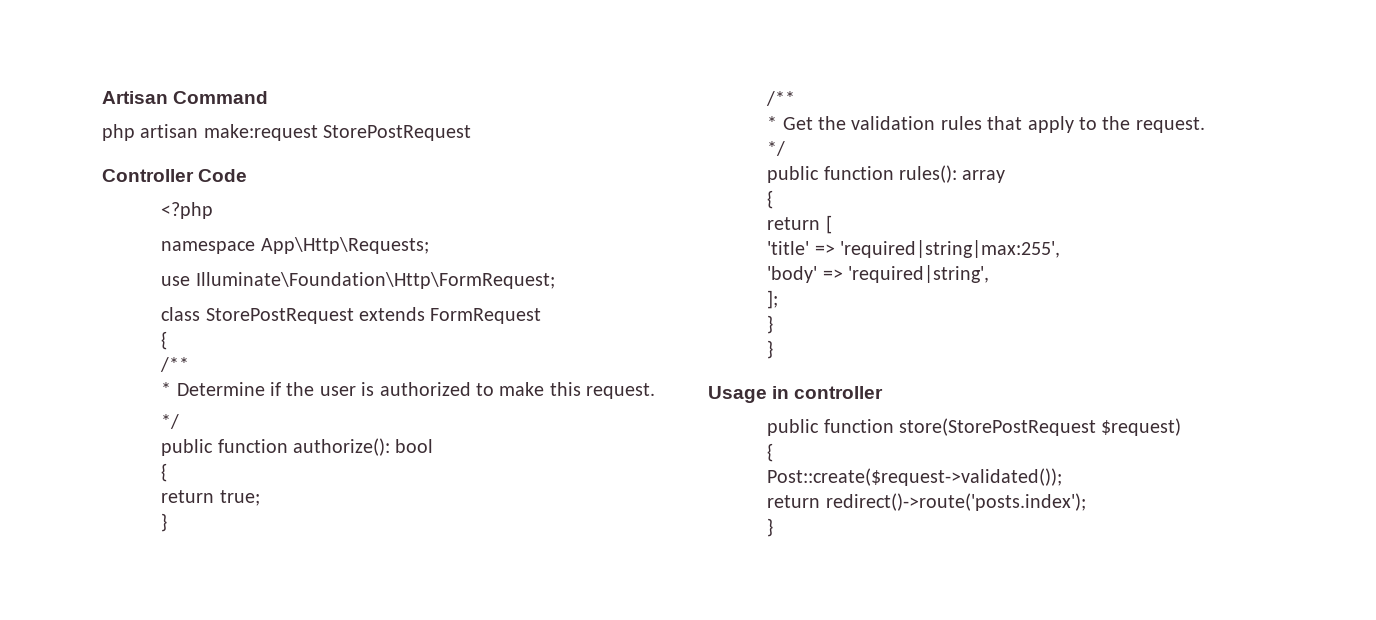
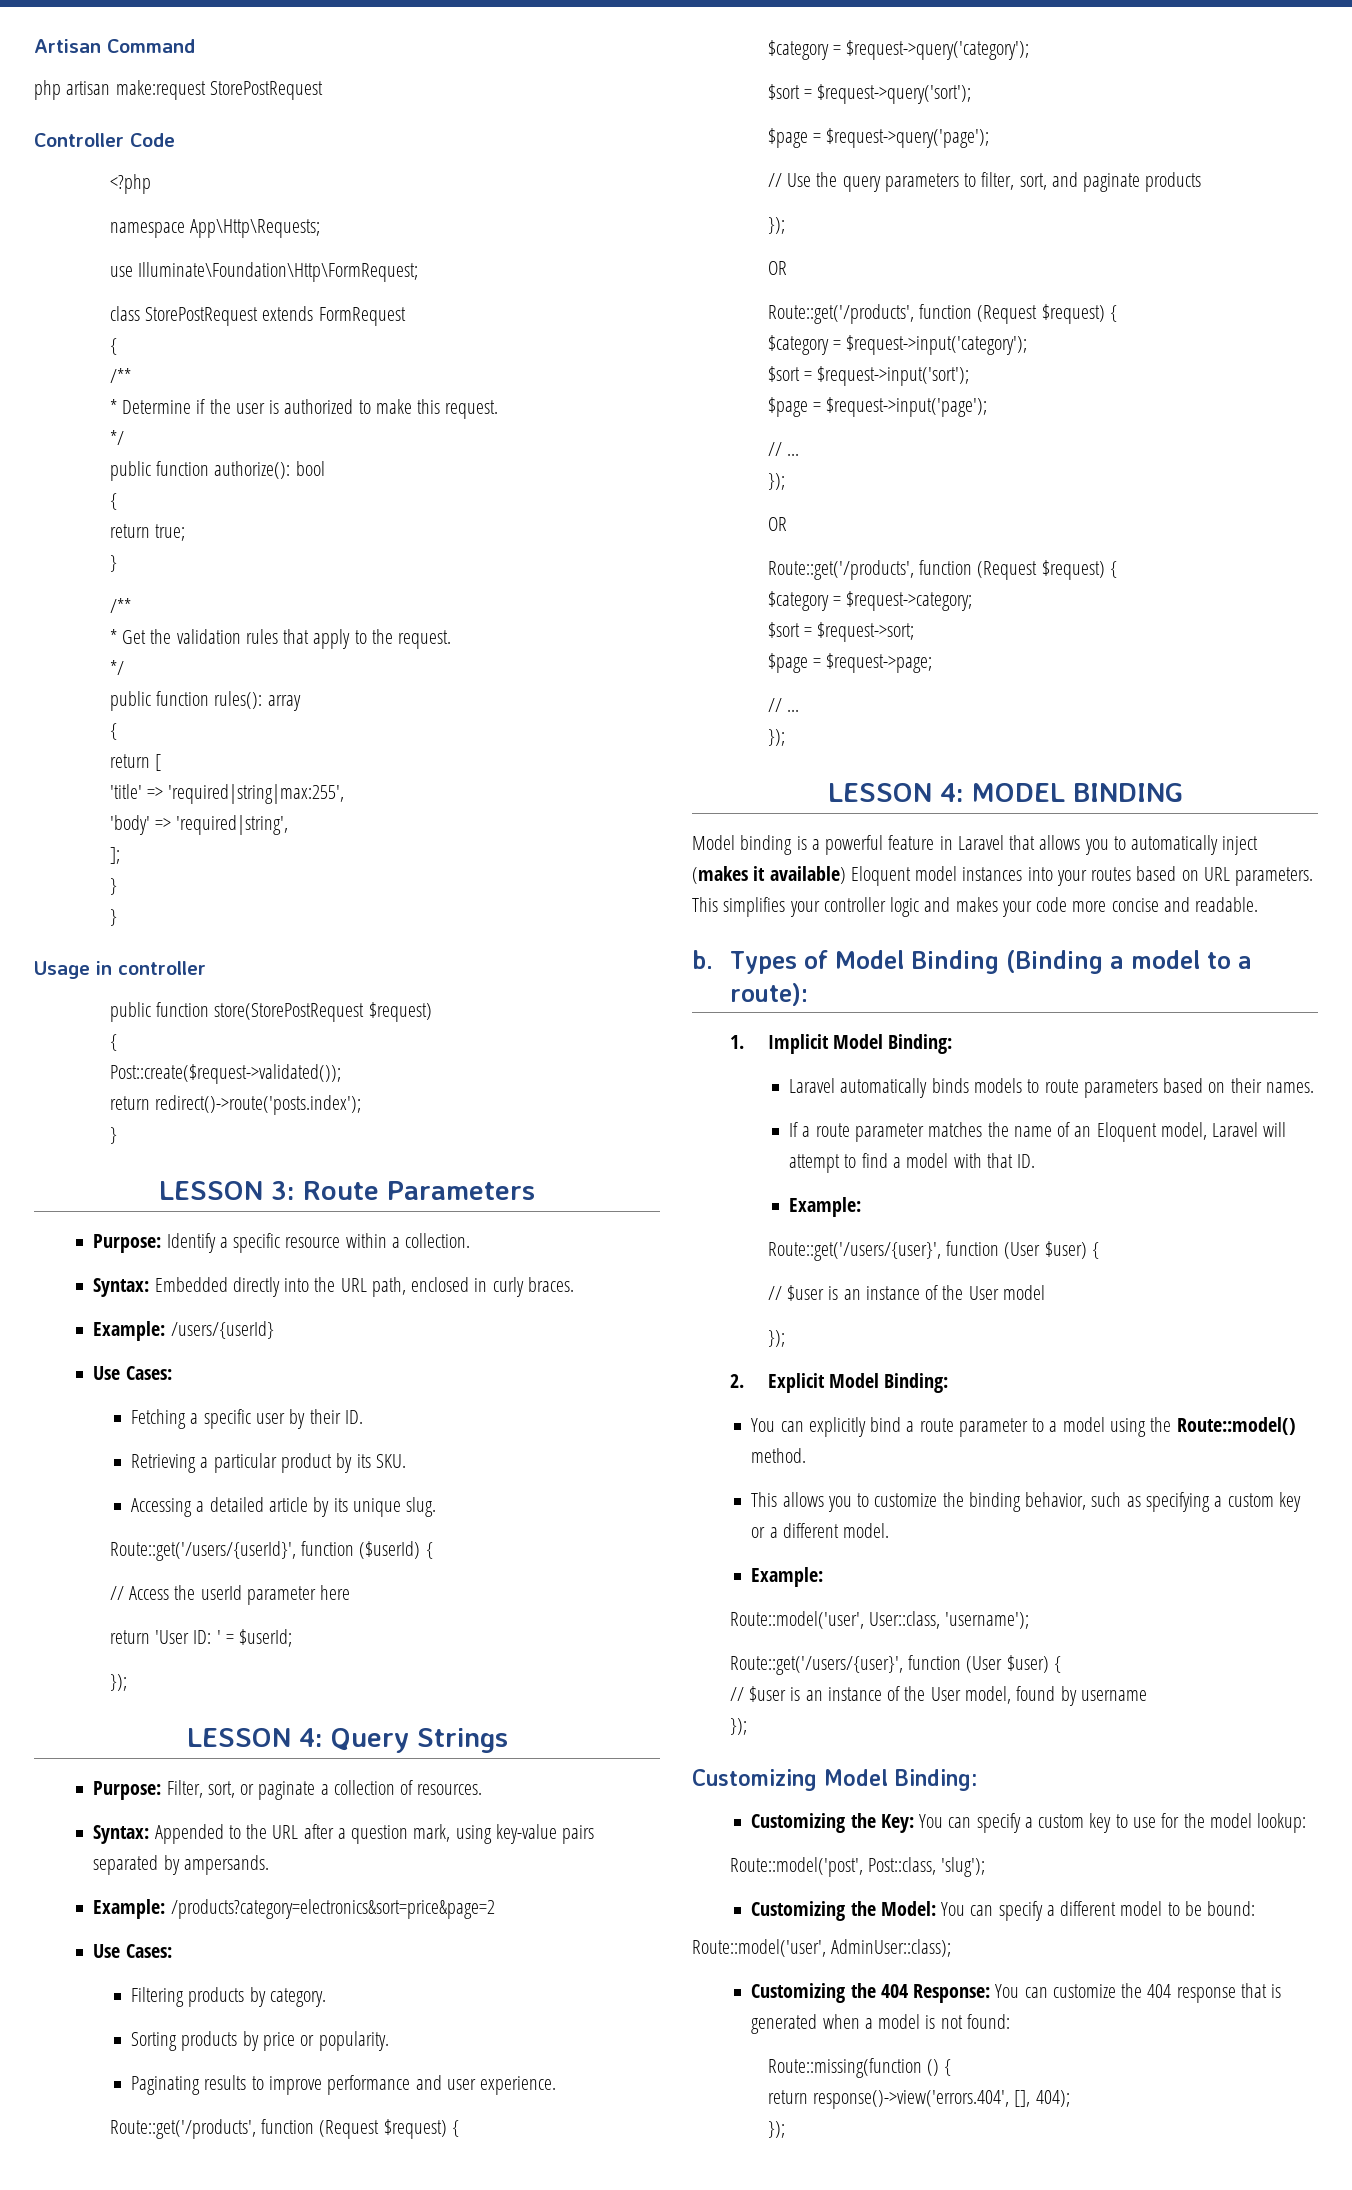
(774, 527) none -> [159,1181,535,1200] [93,1233,471,1253] [93,1277,574,1297] [93,1321,274,1341] [93,1366,172,1380] [131,1409,363,1429] [131,1453,406,1473] [131,1497,437,1517] [109,1541,433,1561] [109,1585,351,1605] [109,1629,293,1647] [109,1674,127,1691] [186,1728,508,1753] [93,1780,483,1800] [93,1824,595,1844] [93,1855,269,1875] [93,1899,495,1919] [93,1944,172,1958] [131,1987,327,2007] [131,2031,389,2051] [131,2075,557,2095] [109,2119,459,2139] [767,40,1030,60] [767,84,972,104] [767,128,990,148] [767,172,1202,192] [767,217,785,234] [767,261,787,275] [767,304,1117,324] [767,335,1028,355] [767,366,970,386] [767,397,988,417] [767,442,800,456] [767,473,785,490] [767,517,787,531] [767,560,1117,580] [767,591,973,611] [767,622,915,642] [767,653,933,673] [767,698,800,712] [767,729,785,746] [827,783,1183,802] [692,835,1259,855] [692,866,1314,886] [692,897,1259,917] [692,950,1252,974] [729,983,808,1006] [729,1034,953,1054] [789,1078,1314,1098] [789,1122,1287,1142] [789,1153,1036,1173] [789,1197,862,1217] [767,1241,1099,1261] [767,1285,1045,1301] [767,1330,785,1347] [729,1373,949,1393] [751,1417,1296,1437] [751,1448,807,1463] [751,1492,1301,1512] [751,1523,890,1538] [751,1567,824,1587] [729,1611,1030,1629] [729,1655,1061,1675] [729,1686,1147,1706] [729,1718,747,1735] [692,1769,978,1791] [751,1813,1307,1833] [729,1857,986,1877] [751,1901,1256,1921] [692,1939,952,1957] [751,1983,1282,2003] [751,2014,1010,2034] [767,2058,952,2078] [767,2090,1070,2109] [767,2121,785,2138] // LESSON 3: Route Parameters // Purpose: Identify a specific resource within a collection. // Syntax: Embedded directly into the URL path, enclosed in curly braces. // Example: /users/{userId} // Use Cases: // Fetching a specific user by their ID. // Retrieving a particular product by its SKU. // Accessing a detailed article by its unique slug. // Route::get('/users/{userId}', function ($userId) { // // Access the userId parameter here // return 'User ID: ' = $userId; // }); // LESSON 4: Query Strings // Purpose: Filter, sort, or paginate a collection of resources. // Syntax: Appended to the URL after a question mark, using key-value pairs separated by ampersands. // Example: /products?category=electronics&sort=price&page=2 // Use Cases: // Filtering products by category. // Sorting products by price or popularity. // Paginating results to improve performance and user experience. // Route::get('/products', function (Request $request) { // $category = $request->query('category'); // $sort = $request->query('sort'); // $page = $request->query('page'); // // Use the query parameters to filter, sort, and paginate products // }); // OR // Route::get('/products', function (Request $request) { // $category = $request->input('category'); // $sort = $request->input('sort'); // $page = $request->input('page'); // // ... // }); // OR // Route::get('/products', function (Request $request) { // $category = $request->category; // $sort = $request->sort; // $page = $request->page; // // ... // }); // LESSON 4: MODEL BINDING // Model binding is a powerful feature in Laravel that allows you to automatically inject (makes it available) Eloquent model instances into your routes based on URL parameters. This simplifies your controller logic and makes your code more concise and readable. // b. Types of Model Binding (Binding a model to a route): // 1. Implicit Model Binding: // Laravel automatically binds models to route parameters based on their names. // If a route parameter matches the name of an Eloquent model, Laravel will attempt to find a model with that ID. // Example: // Route::get('/users/{user}', function (User $user) { // // $user is an instance of the User model // }); // 2. Explicit Model Binding: // You can explicitly bind a route parameter to a model using the Route::model() method. // This allows you to customize the binding behavior, such as specifying a custom key or a different model. // Example: // Route::model('user', User::class, 'username'); // Route::get('/users/{user}', function (User $user) { // // $user is an instance of the User model, found by username // }); // Customizing Model Binding: // Customizing the Key: You can specify a custom key to use for the model lookup: // Route::model('post', Post::class, 'slug'); // Customizing the Model: You can specify a different model to be bound: // Route::model('user', AdminUser::class); // Customizing the 404 Response: You can customize the 404 response that is generated when a model is not found: // Route::missing(function () { // return response()->view('errors.404', [], 404); // });

